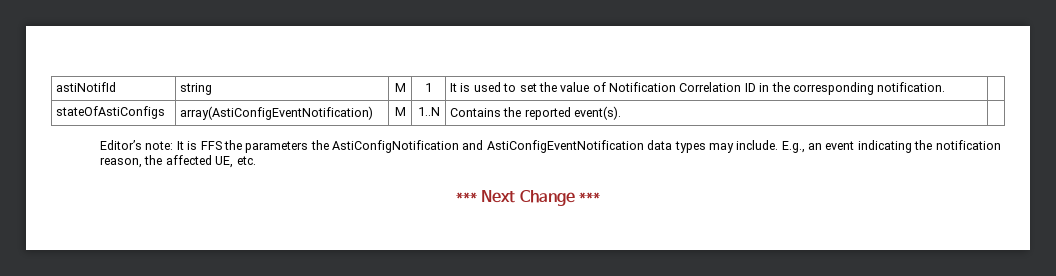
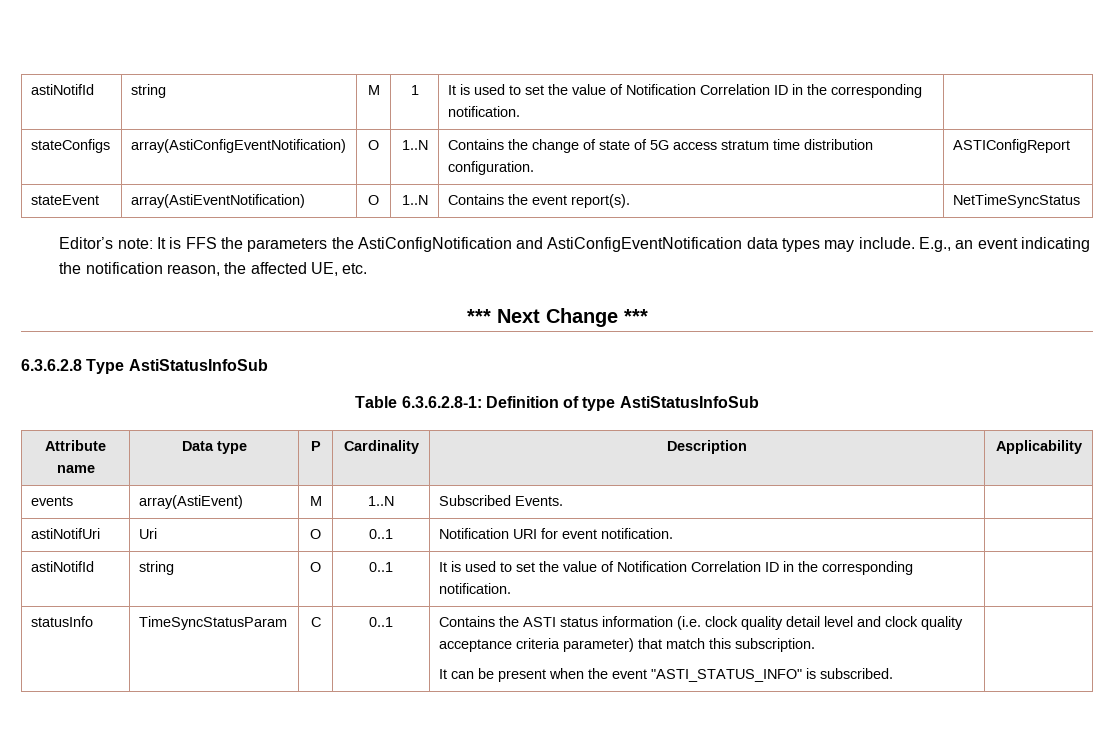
[56,106,166,119] stateOfAstiConfigs -> [31,139,111,153] stateConfigs
[394,107,406,116] [417,107,440,116] [450,106,622,120] M | 1..N | Contains the reported event(s). | -> [368,140,379,150] [401,140,428,150] [448,139,874,153] [448,161,535,175] [953,139,1071,153] [31,195,100,205] [131,194,306,208] [368,195,379,205] [401,195,428,205] [448,194,631,208] [953,194,1081,208] O | 1..N | Contains the change of state of 5G access stratum time distribution configuration. | ASTIConfigReport // stateEvent | array(AstiEventNotification) | O | 1..N | Contains the event report(s). | NetTimeSyncStatus
(600, 197) none -> [21,359,268,374] [355,396,759,411] [45,440,106,451] [56,465,95,473] [181,441,247,454] [310,441,321,451] [343,440,419,454] [667,440,748,454] [995,440,1082,454] [31,496,74,506] [139,495,244,509] [309,496,322,506] [368,496,394,506] [439,495,564,506] [31,528,101,539] [139,528,158,539] [310,529,321,539] [369,529,393,539] [439,528,674,539] [31,561,95,572] [139,561,175,575] [310,562,321,572] [369,562,393,572] [439,561,914,575] [439,583,512,594] [31,616,94,627] [139,616,288,630] [310,617,321,627] [369,617,393,627] [439,616,964,630] [439,638,816,652] [439,668,894,682] // 6.3.6.2.8 Type AstiStatusInfoSub // Table 6.3.6.2.8-1: Definition of type AstiStatusInfoSub // Attribute name | Data type | P | Cardinality | Description | Applicability // events | array(AstiEvent) | M | 1..N | Subscribed Events. | // astiNotifUri | Uri | O | 0..1 | Notification URI for event notification. | // astiNotifId | string | O | 0..1 | It is used to set the value of Notification Correlation ID in the corresponding notification. | // statusInfo | TimeSyncStatusParam | C | 0..1 | Contains the ASTI status information (i.e. clock quality detail level and clock quality acceptance criteria parameter) that match this subscription. // It can be present when the event "ASTI_STATUS_INFO" is subscribed. |

